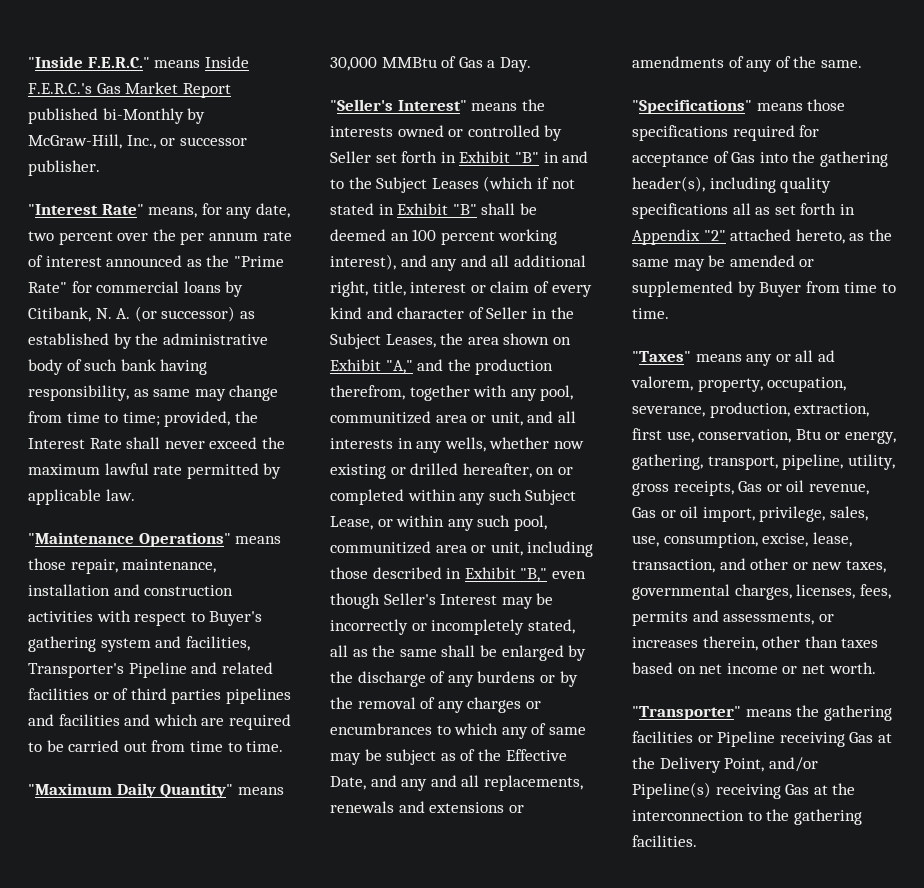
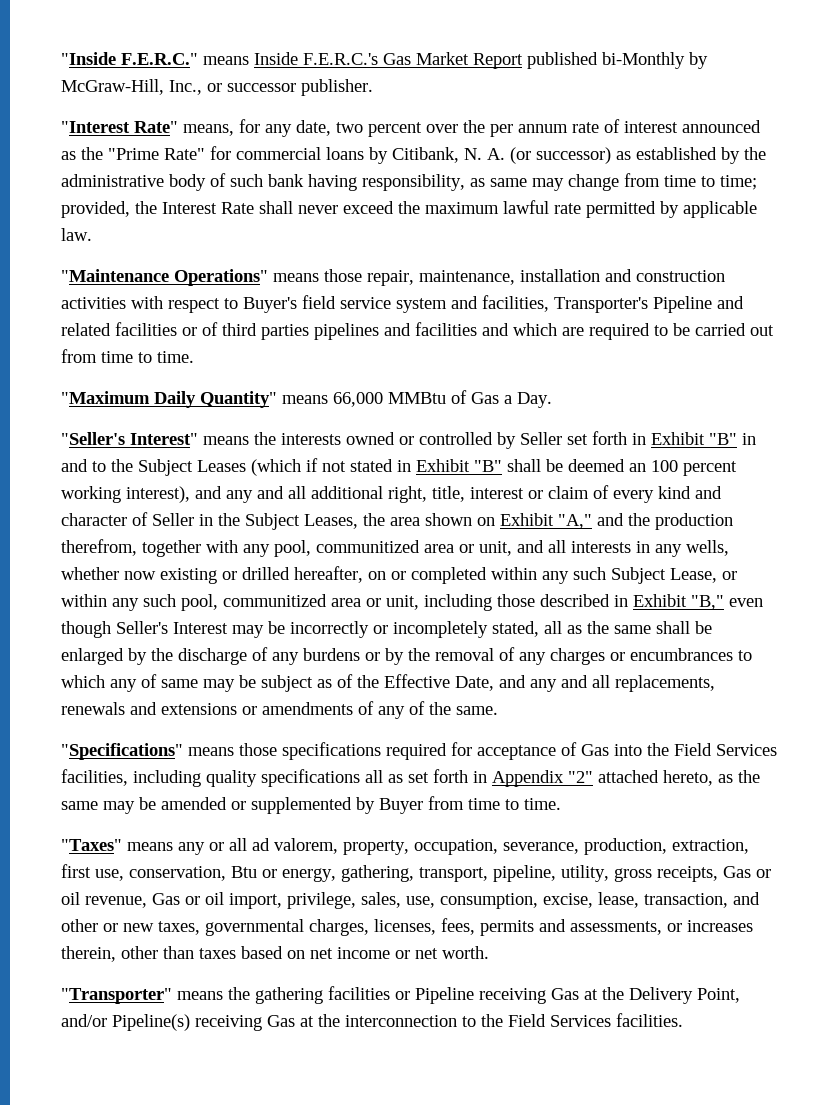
[28,636,96,652] gathering -> [302,295,391,309] field service
[330,57,377,71] 30,000 -> [333,392,383,407] 66,000
[819,151,888,167] [632,176,705,192] gathering header(s), -> [674,743,777,756] [61,769,128,786] Field Services facilities,
[793,809,862,825] gathering -> [508,1014,611,1027] Field Services

